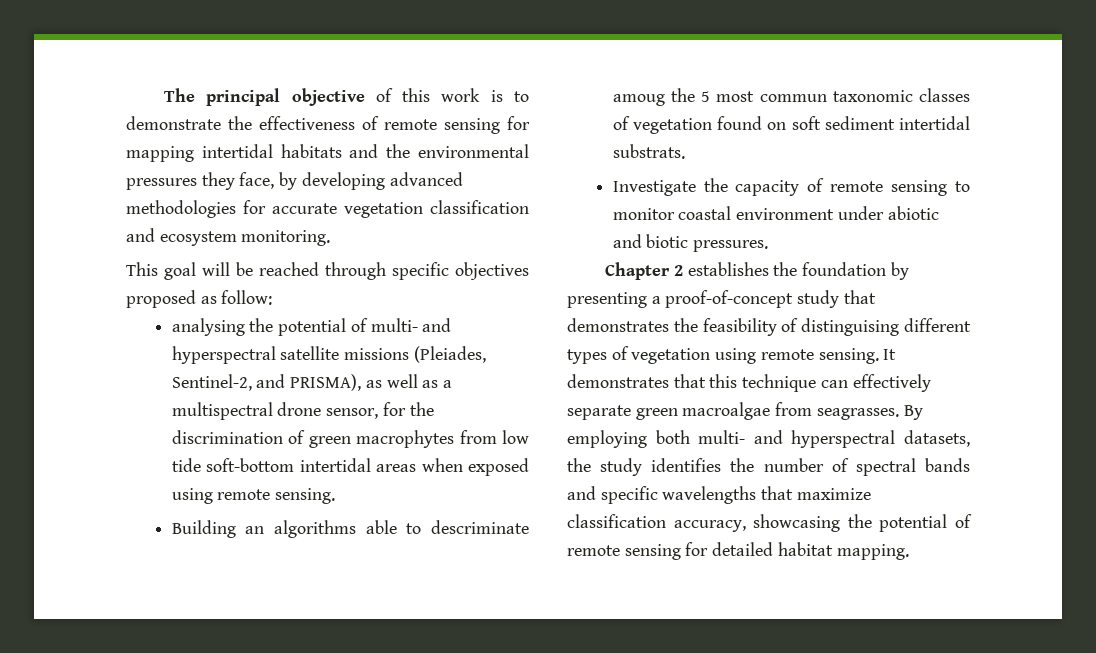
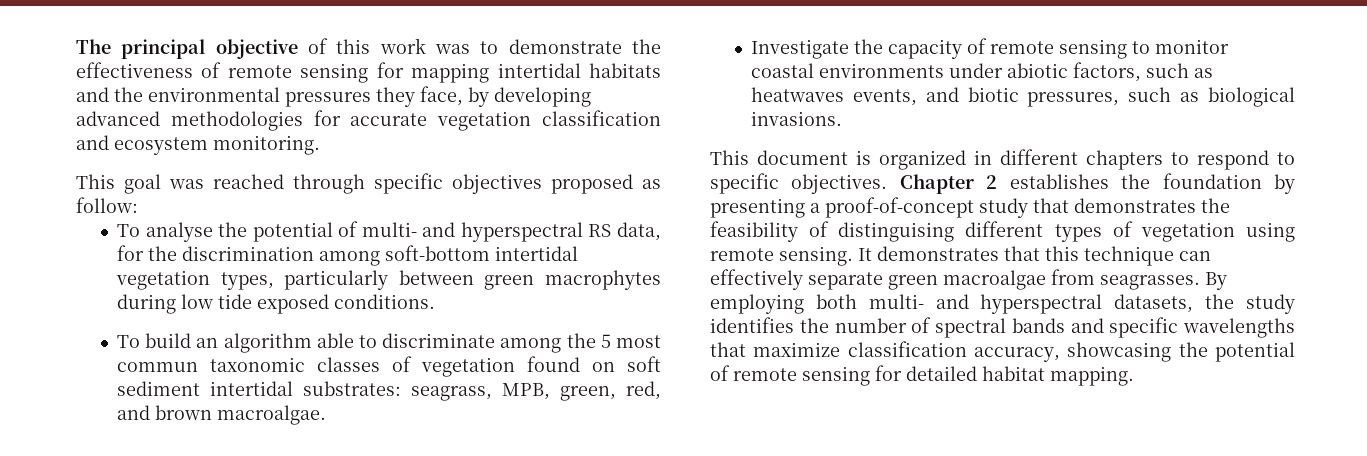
[490,90,503,102] is -> [434,44,470,54] was
[202,262,253,276] will be -> [169,179,204,189] was
[171,318,245,336] analysing -> [117,222,213,242] To analyse
[280,346,486,363] [171,374,453,391] [171,402,434,420] [171,430,306,444] satellite missions (Pleiades, Sentinel-2, and PRISMA), as well as a multispectral drone sensor, for the discrimination of -> [588,222,661,241] [117,245,579,266] [116,270,474,290] RS data, for the discrimination among soft-bottom intertidal vegetation types, particularly between
[459,430,497,444] from -> [117,294,177,314] during
[206,458,529,476] [171,488,336,504] [171,520,529,538] [612,94,665,106] soft-bottom intertidal areas when exposed using remote sensing. // Building an algorithms able to descriminate amoug -> [257,294,436,314] [117,333,562,353] exposed conditions. // To build an algorithm able to discriminate among
[612,144,685,159] substrats. -> [303,381,661,401] [117,405,327,425] substrates: seagrass, MPB, green, red, and brown macroalgae.
[736,208,835,220] environment -> [819,63,945,78] environments
[612,234,769,252] and biotic pressures. // -> [1073,62,1214,82] [751,87,1295,107] [751,111,843,126] [710,149,1295,170] [710,173,888,194] factors, such as heatwaves events, and biotic pressures, such as biological invasions. // This document is organized in different chapters to respond to specific objectives.

